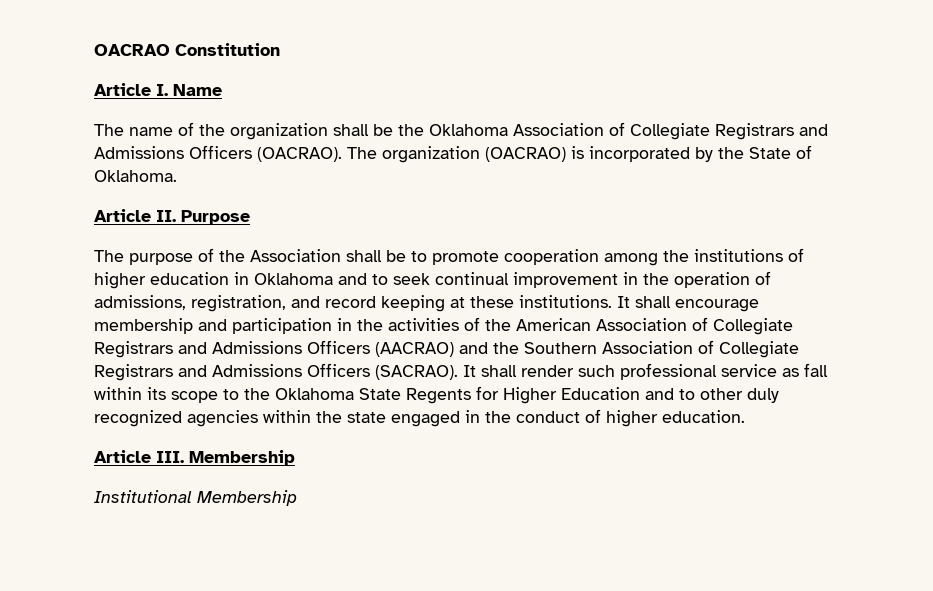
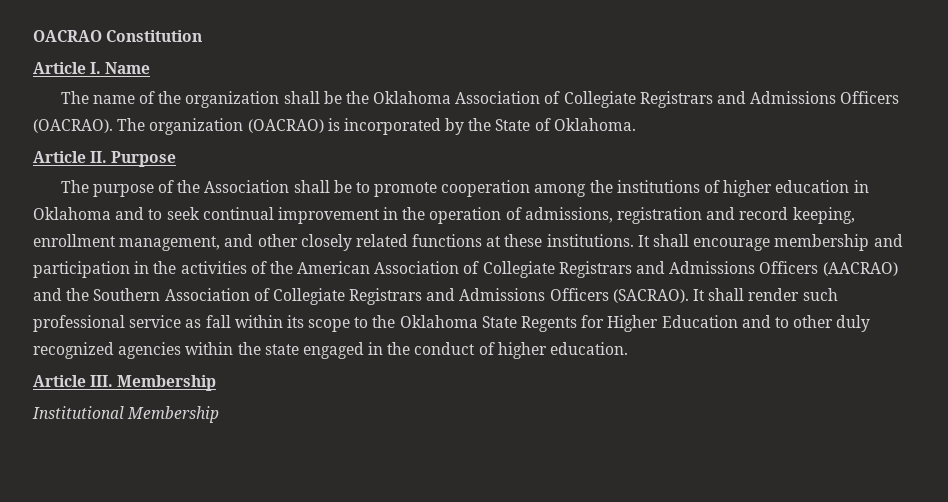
[191,295,286,312] registration, -> [617,207,703,224] registration
[381,295,445,312] keeping -> [792,207,855,224] [33,234,483,251] keeping, enrollment management, and other closely related functions

